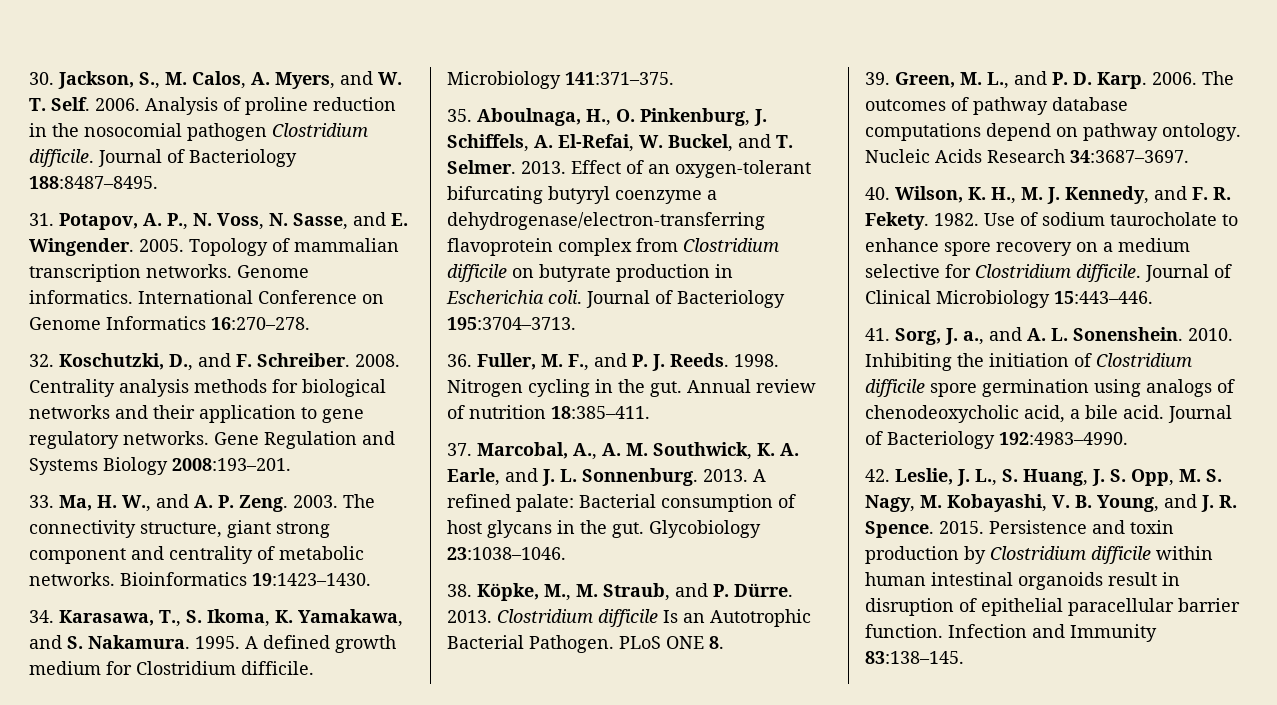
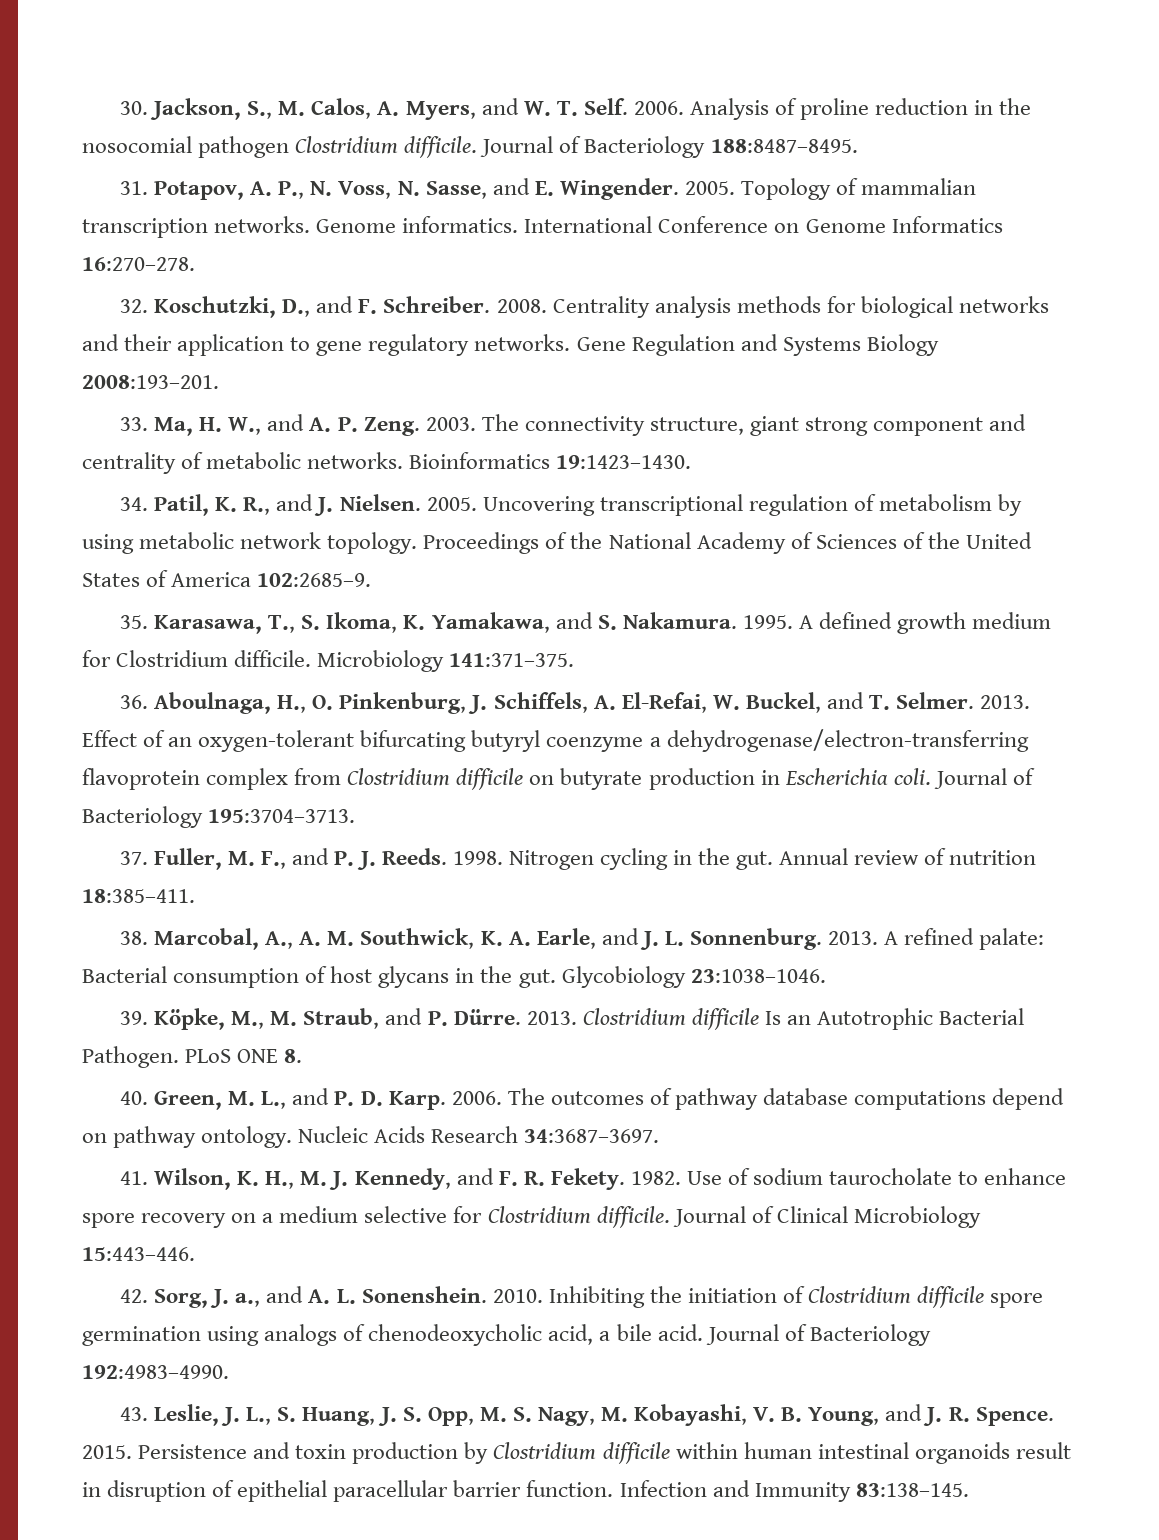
(54, 616) none -> [154,494,1023,516] [82,532,1032,554] [82,570,372,587] [120,615,149,629] Patil, K. R., and J. Nielsen. 2005. Uncovering transcriptional regulation of metabolism by using metabolic network topology. Proceedings of the National Academy of Sciences of the United States of America 102:2685–9. // 35.
[447,109,472,122] 35. -> [120,695,149,709] 36.
[447,354,472,367] 36. -> [120,851,149,865] 37.
[447,443,472,456] 37. -> [120,931,149,945] 38.
[447,584,472,597] 38. -> [120,1011,149,1025] 39.
[865,72,890,85] 39. -> [120,1091,149,1105] 40.
[865,187,890,200] 40. -> [120,1171,149,1185] 41.
[865,328,890,341] 41. -> [120,1289,149,1303] 42.
[865,469,890,482] 42. -> [120,1407,149,1421] 43.

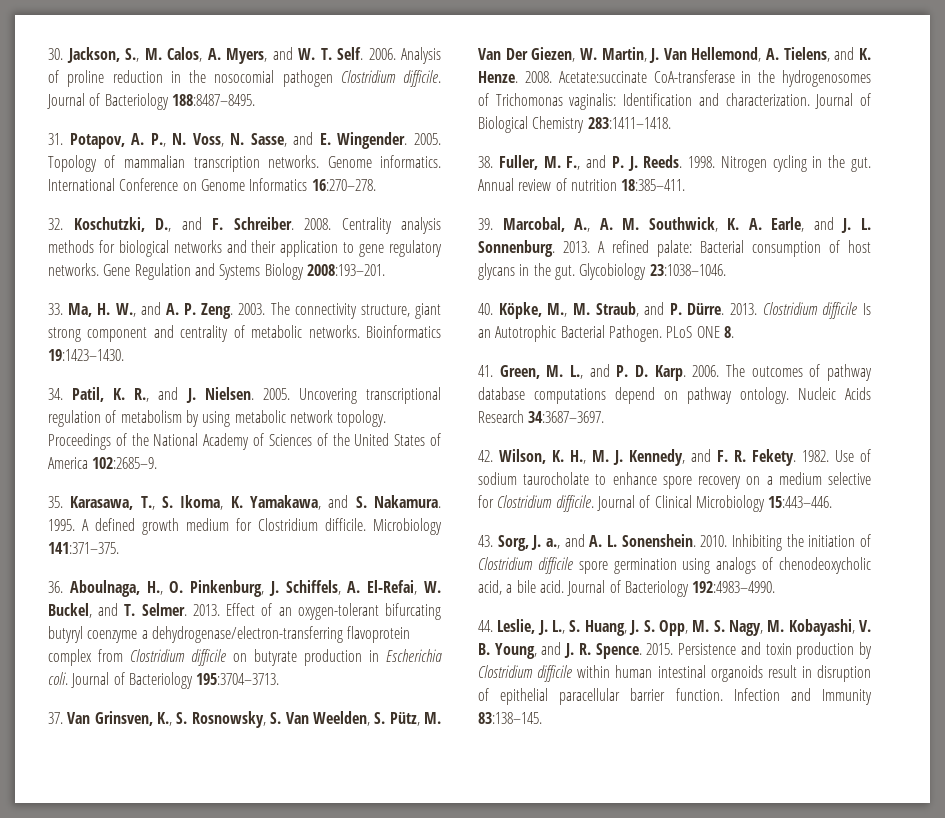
(149, 858) none -> [67,711,442,728] [478,47,871,63] [478,70,871,87] [478,93,871,110] [478,116,671,133] [478,156,493,168] Van Grinsven, K., S. Rosnowsky, S. Van Weelden, S. Pütz, M. Van Der Giezen, W. Martin, J. Van Hellemond, A. Tielens, and K. Henze. 2008. Acetate:succinate CoA-transferase in the hydrogenosomes of Trichomonas vaginalis: Identification and characterization. Journal of Biological Chemistry 283:1411–1418. // 38.
[120,931,149,945] 38. -> [478,218,493,230] 39.
[120,1011,149,1025] 39. -> [478,303,493,315] 40.
[120,1091,149,1105] 40. -> [478,365,493,377] 41.
[120,1171,149,1185] 41. -> [478,450,493,462] 42.
[120,1289,149,1303] 42. -> [478,535,493,547] 43.
[120,1407,149,1421] 43. -> [478,620,493,632] 44.

